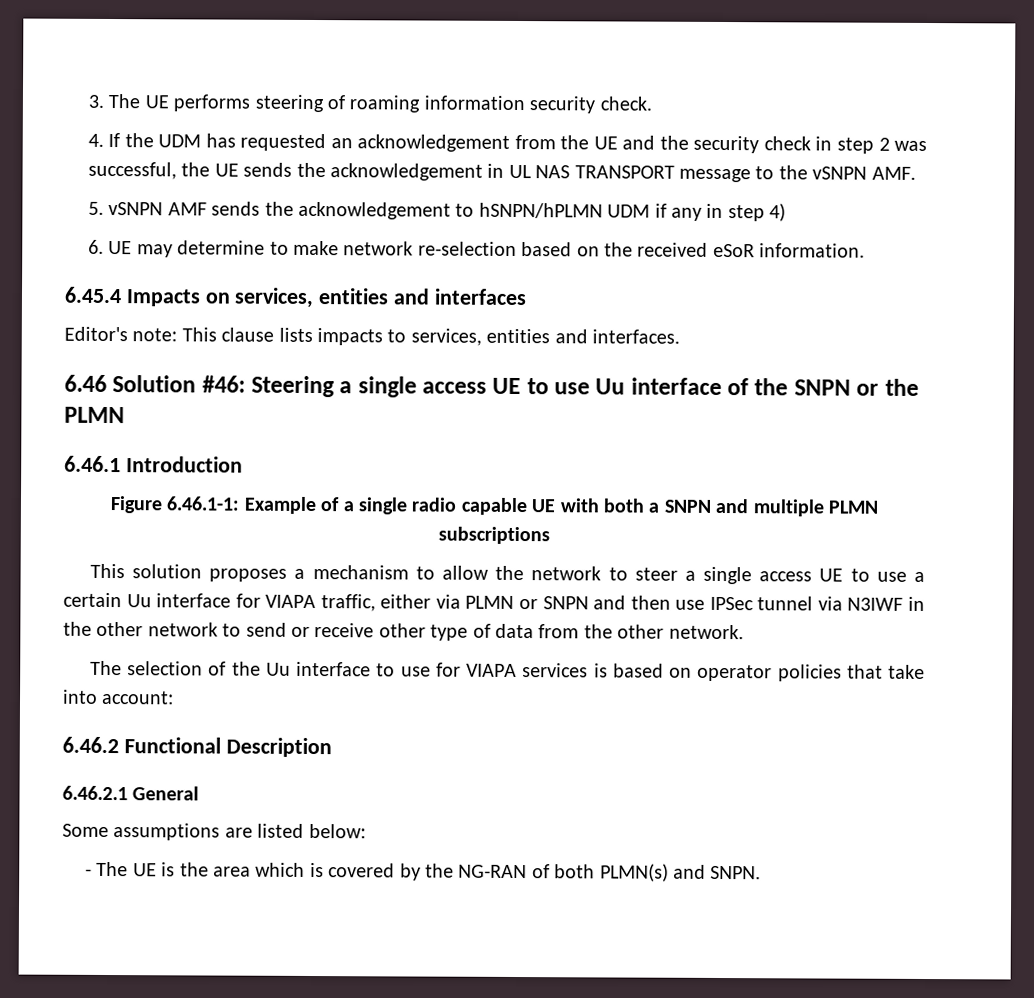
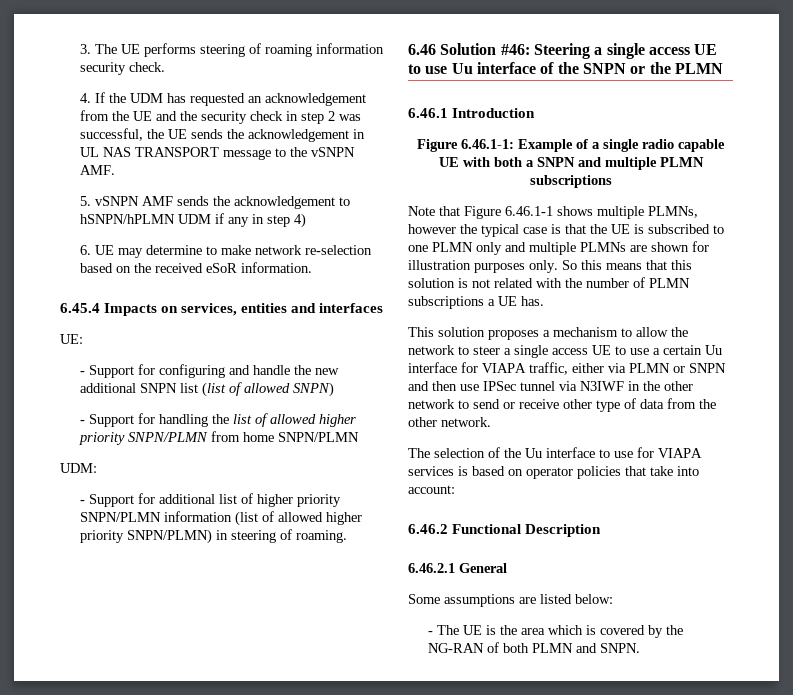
[64,326,680,346] Editor's note: This clause lists impacts to services, entities and interfaces. -> [60,334,83,344] [79,364,339,378] [79,382,334,397] [79,413,356,427] [78,431,359,445] [60,463,97,473] [79,493,341,507] [79,511,362,526] [79,529,347,544] UE: // - Support for configuring and handle the new additional SNPN list (list of allowed SNPN) // - Support for handling the list of allowed higher priority SNPN/PLMN from home SNPN/PLMN // UDM: // - Support for additional list of higher priority SNPN/PLMN information (list of allowed higher priority SNPN/PLMN) in steering of roaming.
(550, 535) none -> [408,206,698,219] [408,224,724,237] [408,241,709,255] [408,260,692,273] [408,277,690,288] [408,296,544,309] // Note that Figure 6.46.1-1 shows multiple PLMNs, however the typical case is that the UE is subscribed to one PLMN only and multiple PLMNs are shown for illustration purposes only. So this means that this solution is not related with the number of PLMN subscriptions a UE has.
[599,863,669,882] PLMN(s) -> [531,643,573,653] PLMN

